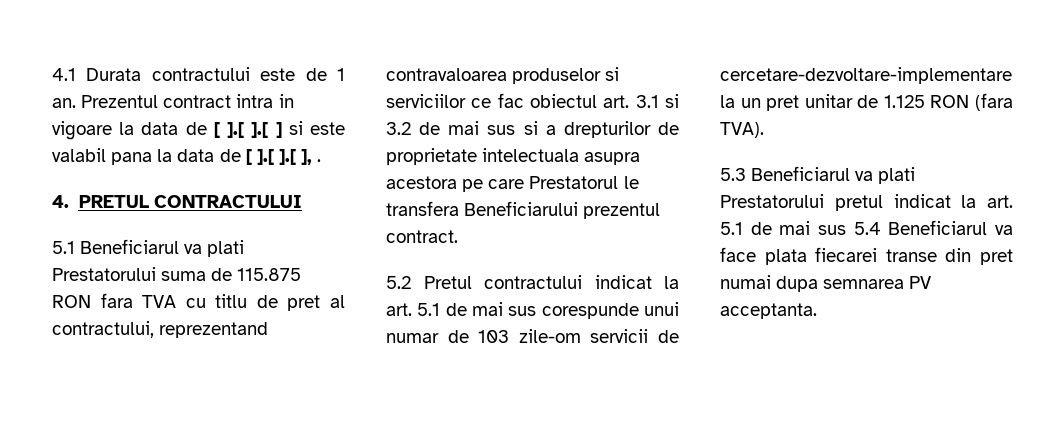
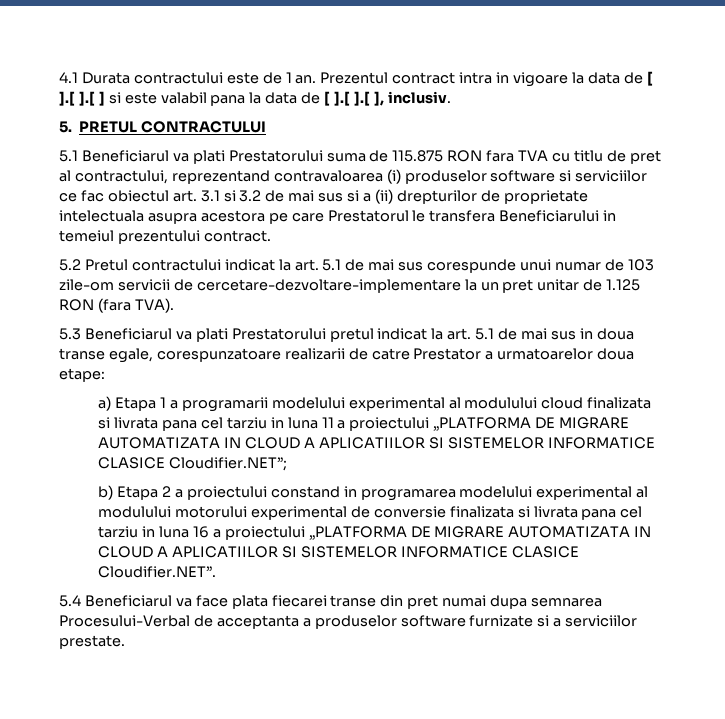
[317,159,322,162] [52,195,69,208] . // 4. -> [387,91,451,104] [59,121,72,133] inclusiv. // 5.
[512,68,602,84] produselor -> [386,169,556,184] (i) produselor software
(556, 130) none -> [374,189,393,204] (ii)
[583,203,661,219] prezentul -> [603,210,617,221] [59,230,200,244] in temeiul prezentului
(846, 230) none -> [579,328,634,340] [59,348,635,363] [59,368,105,382] [98,396,652,412] [98,417,630,431] [98,437,655,449] [98,457,288,471] [98,485,649,501] [98,506,643,520] [98,526,652,540] [98,546,579,558] [98,566,217,578] in doua transe egale, corespunzatoare realizarii de catre Prestator a urmatoarelor doua etape: // a) Etapa 1 a programarii modelului experimental al modulului cloud finalizata si livrata pana cel tarziu in luna 11 a proiectului „PLATFORMA DE MIGRARE AUTOMATIZATA IN CLOUD A APLICATIILOR SI SISTEMELOR INFORMATICE CLASICE Cloudifier.NET”; // b) Etapa 2 a proiectului constand in programarea modelului experimental al modulului motorului experimental de conversie finalizata si livrata pana cel tarziu in luna 16 a proiectului „PLATFORMA DE MIGRARE AUTOMATIZATA IN CLOUD A APLICATIILOR SI SISTEMELOR INFORMATICE CLASICE Cloudifier.NET”. //
[909,276,932,289] [720,303,817,319] PV acceptanta. -> [59,615,638,629] [59,635,125,649] Procesului-Verbal de acceptanta a produselor software furnizate si a serviciilor prestate.

